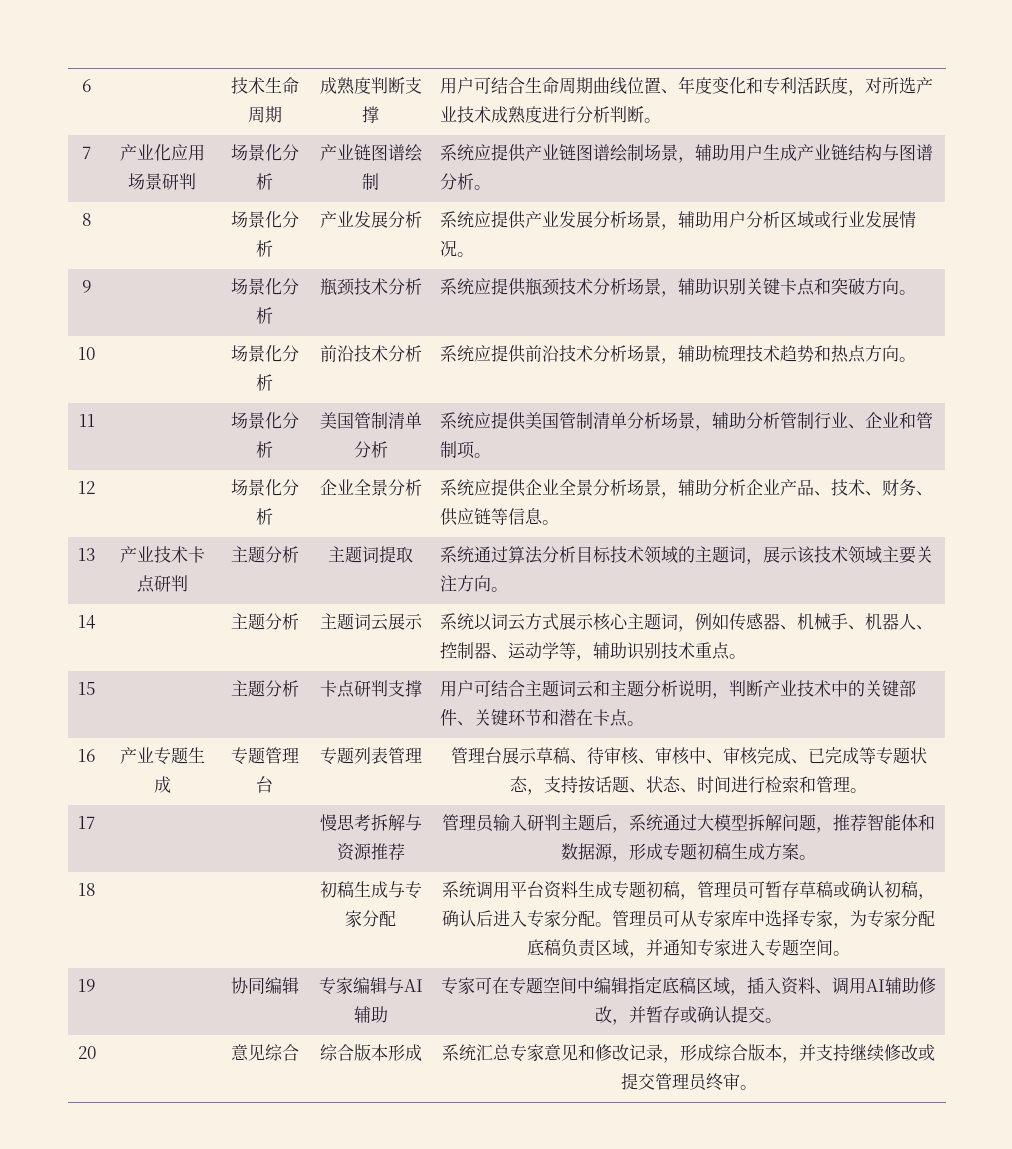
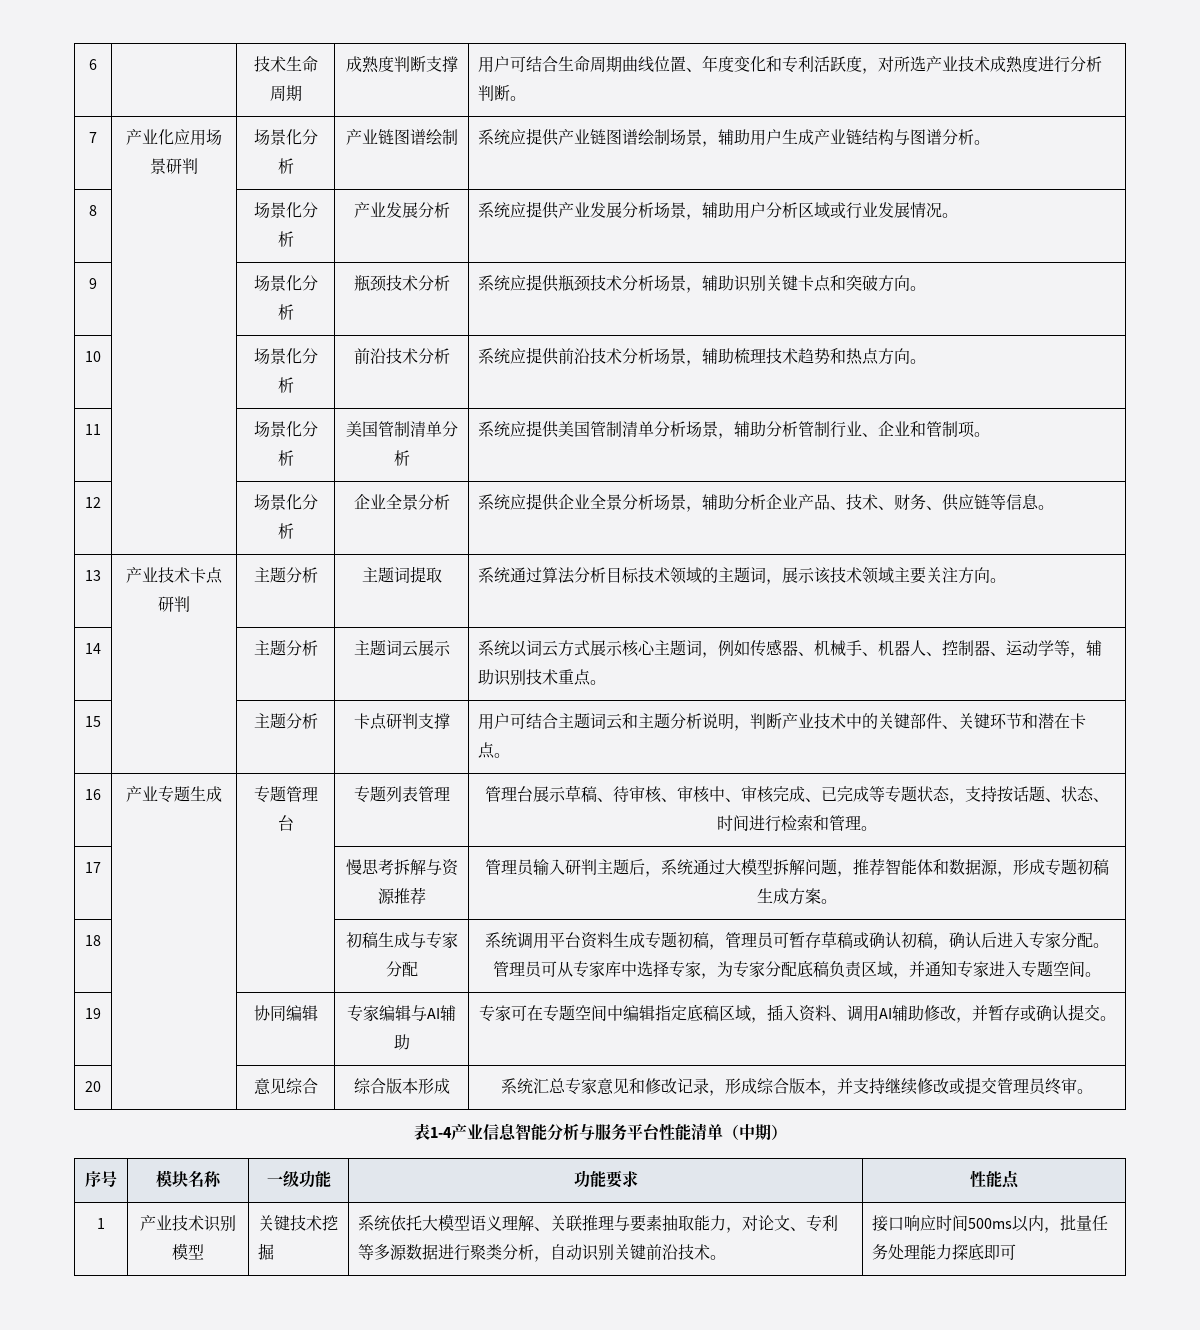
(757, 1087) none -> [413,1123,787,1141] [85,1171,117,1187] [156,1170,222,1188] [266,1170,331,1188] [573,1170,638,1188] [970,1170,1019,1188] [97,1218,105,1229] [140,1215,236,1232] [172,1243,204,1260] [258,1215,339,1231] [258,1243,275,1260] [358,1214,839,1233] [358,1244,727,1262] [872,1215,1109,1233] [872,1243,1017,1260] // 表1-4产业信息智能分析与服务平台性能清单（中期） // 序号 | 模块名称 | 一级功能 | 功能要求 | 性能点 // 1 | 产业技术识别模型 | 关键技术挖掘 | 系统依托大模型语义理解、关联推理与要素抽取能力，对论文、专利等多源数据进行聚类分析，自动识别关键前沿技术。 | 接口响应时间500ms以内，批量任务处理能力探底即可

